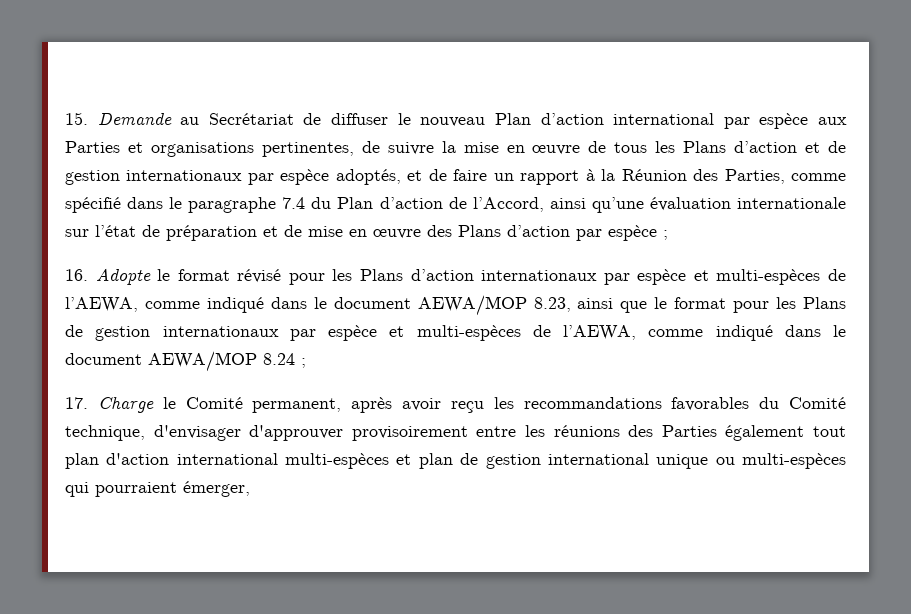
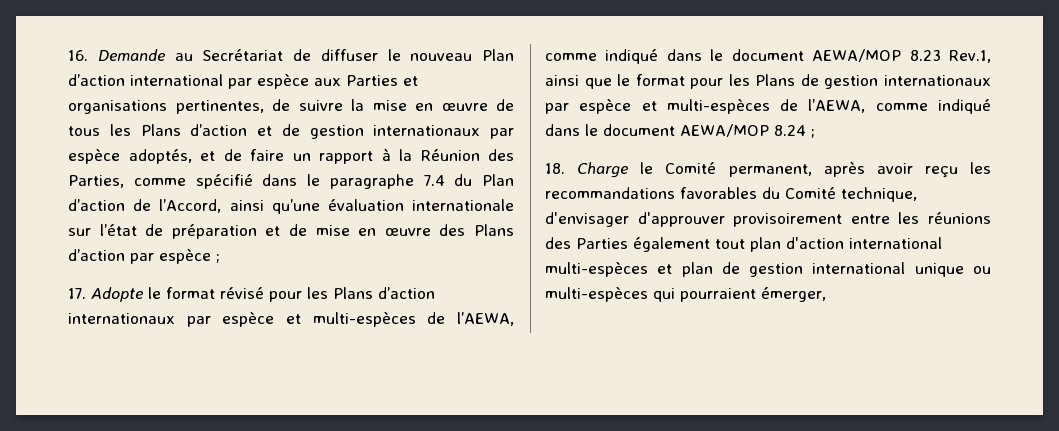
[65,112,88,125] 15. -> [68,50,88,61] 16.
[65,269,88,281] 16. -> [68,288,86,299] 17.
[533,297,571,312] 8.23, -> [909,50,991,63] 8.23 Rev.1,
[65,397,88,409] 17. -> [545,163,565,174] 18.

